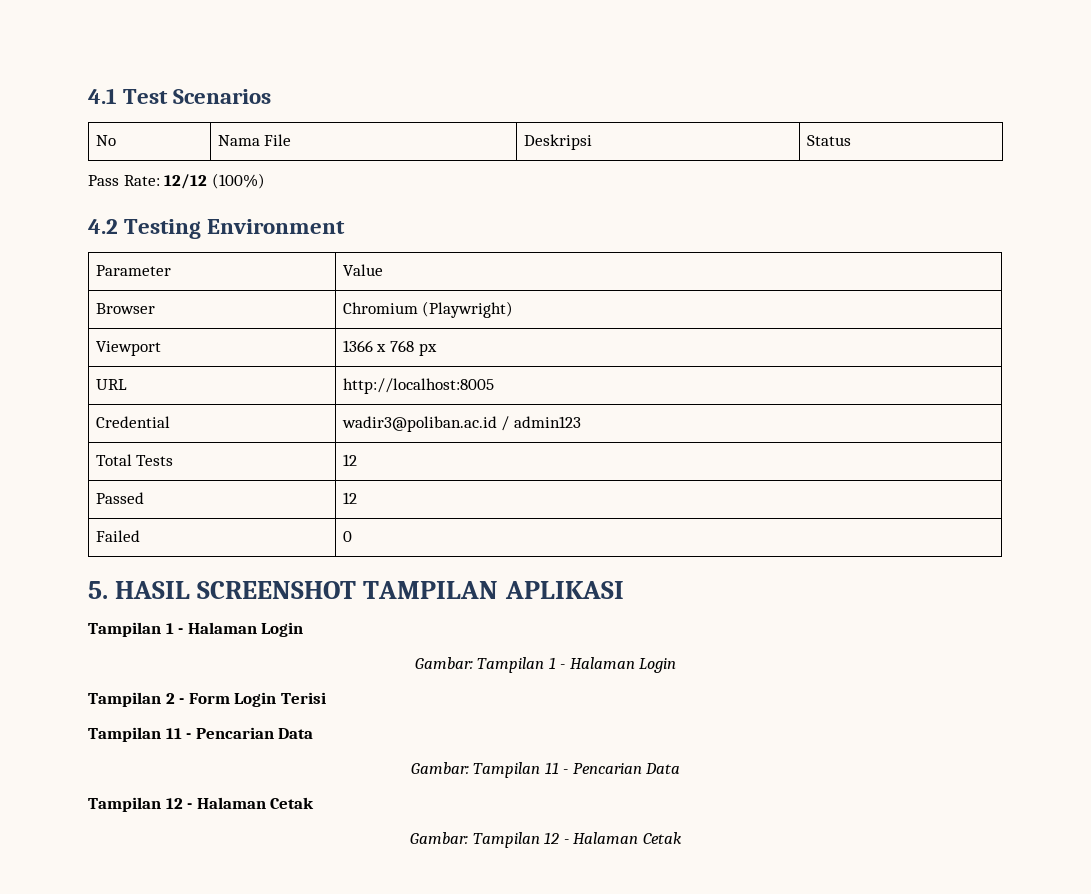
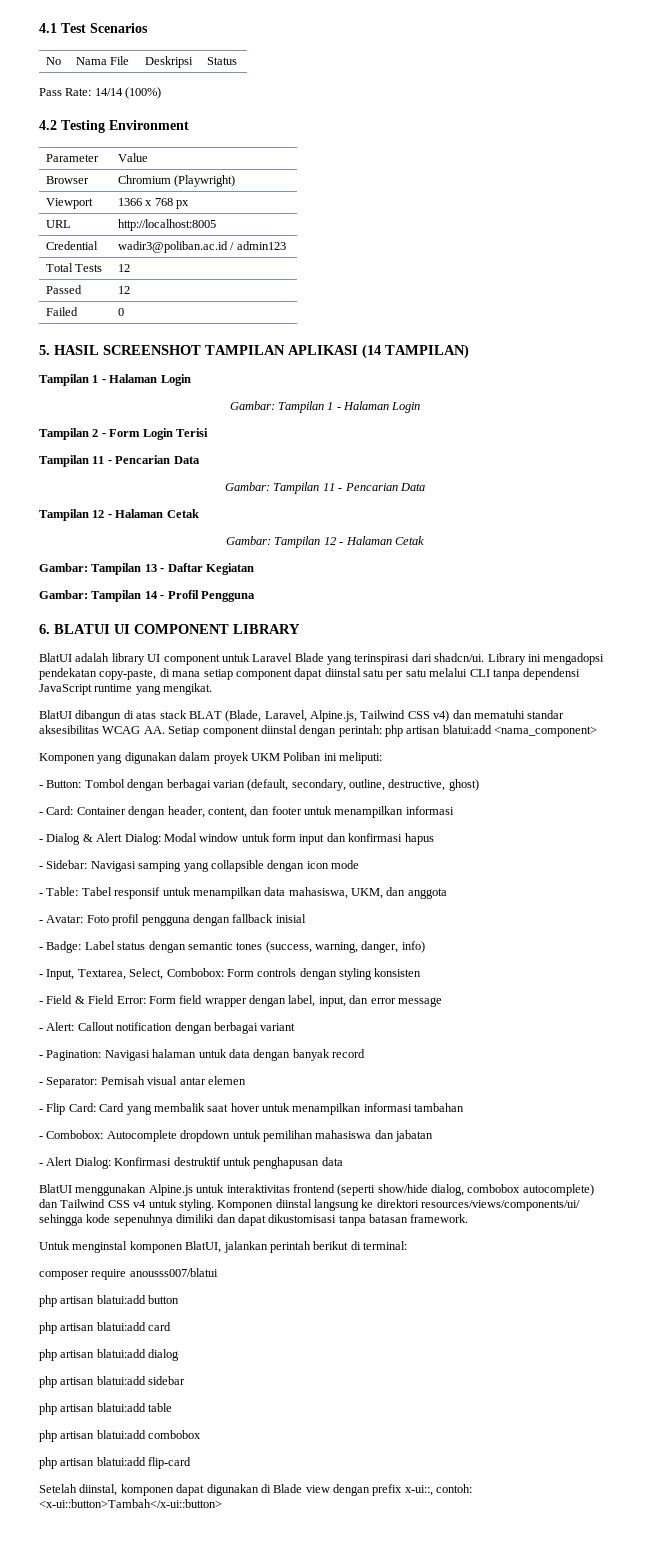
[164,174,208,189] 12/12 -> [94,88,123,96] 14/14
(624, 590) none -> [362,344,469,359] (14 TAMPILAN)
(682, 838) none -> [39,563,254,575] [39,590,255,602] [39,624,300,634] [39,653,605,665] [39,668,581,680] [39,683,213,695] [39,710,565,722] [39,725,598,737] [39,752,382,764] [39,779,479,791] [39,806,454,818] [39,833,434,845] [39,860,359,872] [39,887,447,899] [39,914,306,926] [39,941,425,953] [39,968,422,980] [39,995,442,1007] [39,1022,296,1034] [39,1049,365,1061] [39,1076,246,1088] [39,1103,465,1115] [39,1130,433,1142] [39,1157,343,1169] [39,1184,594,1196] [39,1199,581,1211] [39,1214,469,1226] [39,1241,407,1253] [39,1268,218,1280] [39,1295,180,1307] [39,1322,172,1334] [39,1349,180,1361] [39,1376,186,1388] [39,1403,173,1415] [39,1430,202,1442] [39,1457,192,1469] [39,1484,473,1496] [39,1499,222,1508] // Gambar: Tampilan 13 - Daftar Kegiatan // Gambar: Tampilan 14 - Profil Pengguna // 6. BLATUI UI COMPONENT LIBRARY // BlatUI adalah library UI component untuk Laravel Blade yang terinspirasi dari shadcn/ui. Library ini mengadopsi pendekatan copy-paste, di mana setiap component dapat diinstal satu per satu melalui CLI tanpa dependensi JavaScript runtime yang mengikat. // BlatUI dibangun di atas stack BLAT (Blade, Laravel, Alpine.js, Tailwind CSS v4) dan mematuhi standar aksesibilitas WCAG AA. Setiap component diinstal dengan perintah: php artisan blatui:add <nama_component> // Komponen yang digunakan dalam proyek UKM Poliban ini meliputi: // - Button: Tombol dengan berbagai varian (default, secondary, outline, destructive, ghost) // - Card: Container dengan header, content, dan footer untuk menampilkan informasi // - Dialog & Alert Dialog: Modal window untuk form input dan konfirmasi hapus // - Sidebar: Navigasi samping yang collapsible dengan icon mode // - Table: Tabel responsif untuk menampilkan data mahasiswa, UKM, dan anggota // - Avatar: Foto profil pengguna dengan fallback inisial // - Badge: Label status dengan semantic tones (success, warning, danger, info) // - Input, Textarea, Select, Combobox: Form controls dengan styling konsisten // - Field & Field Error: Form field wrapper dengan label, input, dan error message // - Alert: Callout notification dengan berbagai variant // - Pagination: Navigasi halaman untuk data dengan banyak record // - Separator: Pemisah visual antar elemen // - Flip Card: Card yang membalik saat hover untuk menampilkan informasi tambahan // - Combobox: Autocomplete dropdown untuk pemilihan mahasiswa dan jabatan // - Alert Dialog: Konfirmasi destruktif untuk penghapusan data // BlatUI menggunakan Alpine.js untuk interaktivitas frontend (seperti show/hide dialog, combobox autocomplete) dan Tailwind CSS v4 untuk styling. Komponen diinstal langsung ke direktori resources/views/components/ui/ sehingga kode sepenuhnya dimiliki dan dapat dikustomisasi tanpa batasan framework. // Untuk menginstal komponen BlatUI, jalankan perintah berikut di terminal: // composer require anousss007/blatui // php artisan blatui:add button // php artisan blatui:add card // php artisan blatui:add dialog // php artisan blatui:add sidebar // php artisan blatui:add table // php artisan blatui:add combobox // php artisan blatui:add flip-card // Setelah diinstal, komponen dapat digunakan di Blade view dengan prefix x-ui::, contoh: <x-ui::button>Tambah</x-ui::button>

